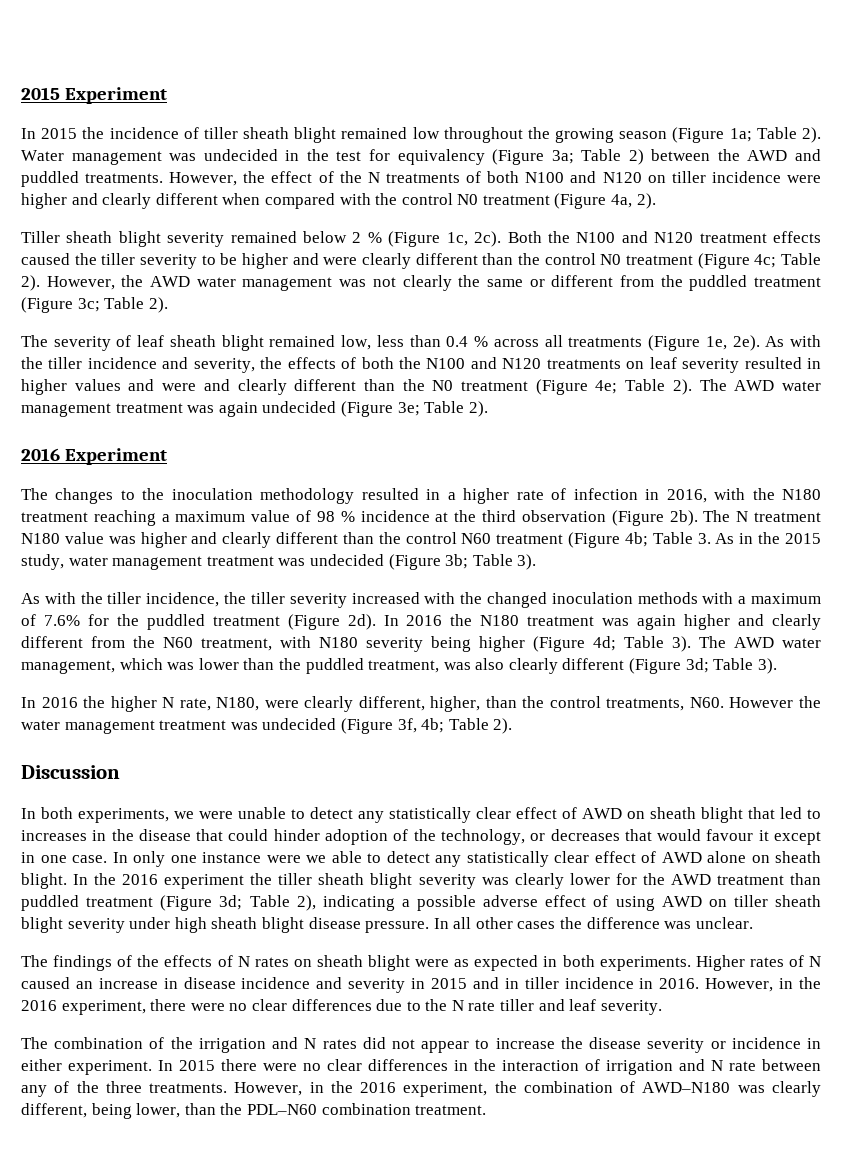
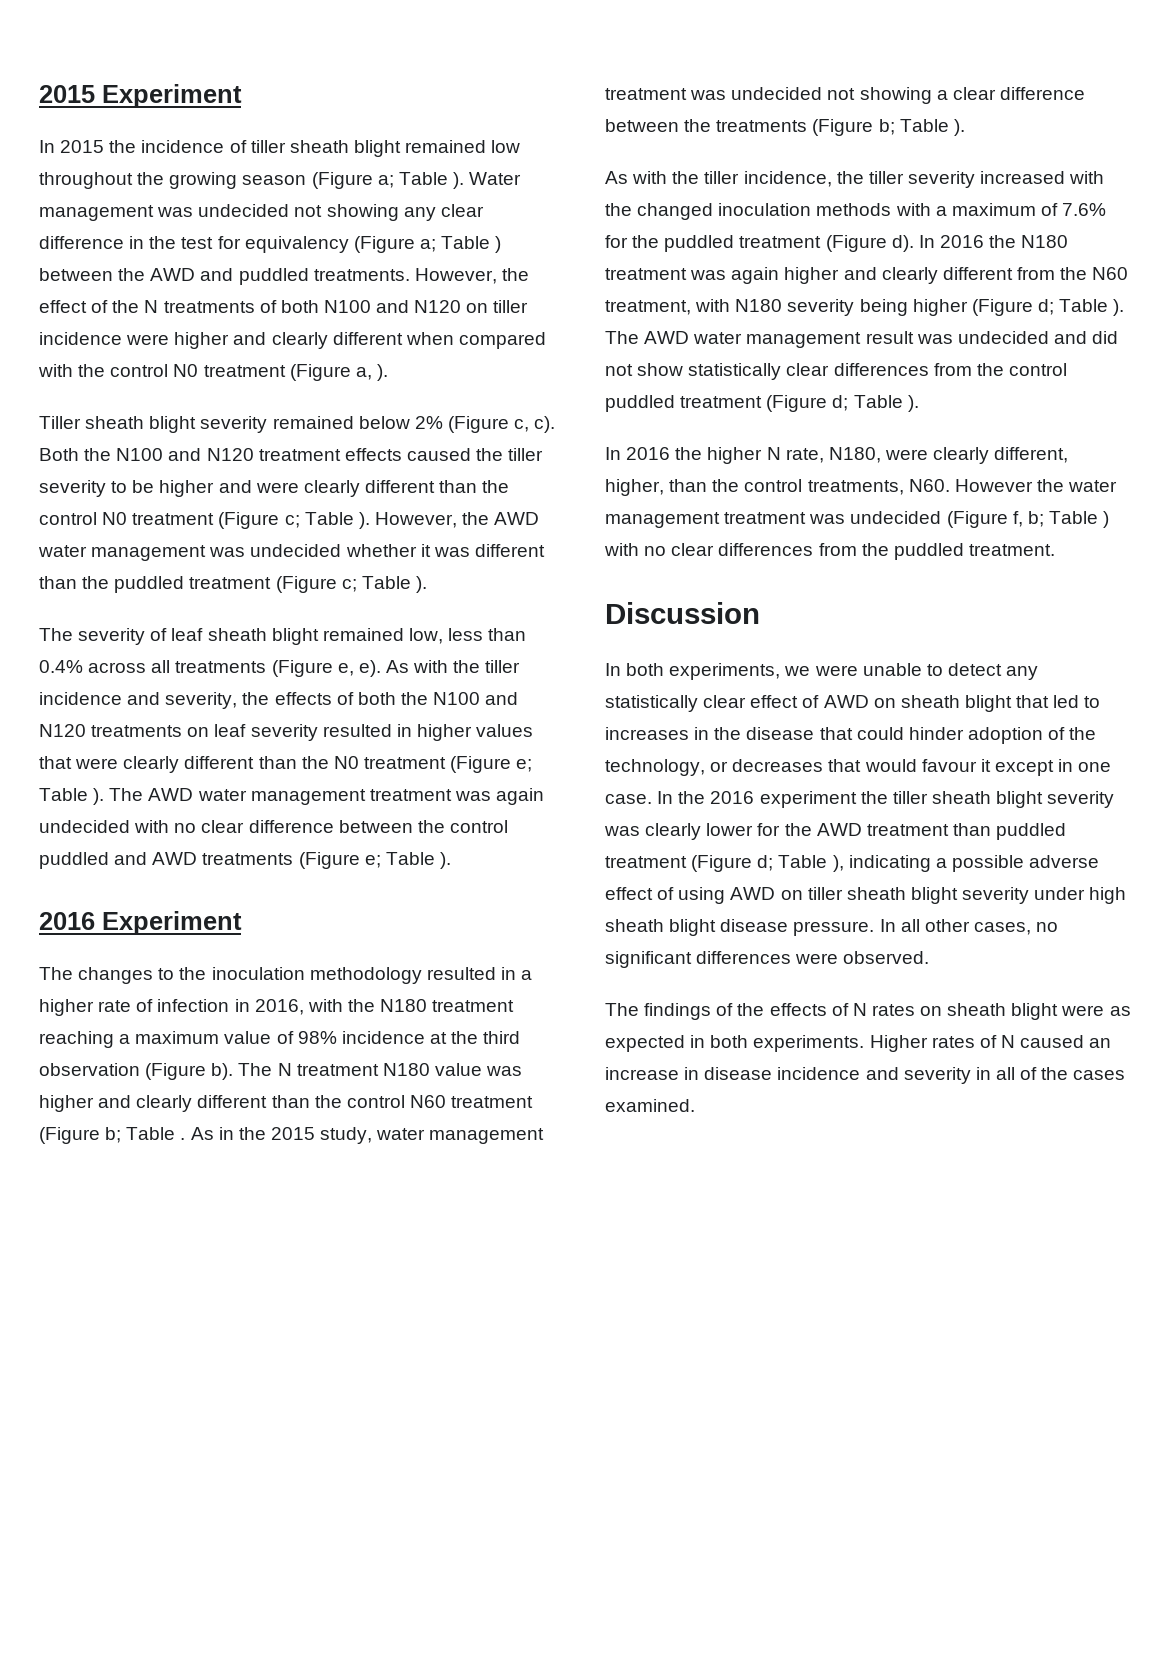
[729,127,821,143] 1a; Table 2). -> [377,172,464,189] a; Table ).
(278, 155) none -> [294,204,484,221] [39,236,124,249] not showing any clear difference
[551,149,644,165] 3a; Table 2) -> [419,236,502,253] a; Table )
[611,193,656,209] 4a, 2). -> [355,364,388,381] a, ).
[352,231,502,247] 2 % (Figure 1c, 2c). -> [414,416,556,433] 2% (Figure c, c).
[754,253,821,268] [21,275,40,291] 4c; Table 2). -> [284,512,370,529] c; Table ).
[372,275,821,291] [21,297,168,313] not clearly the same or different from the puddled treatment (Figure 3c; Table 2). -> [250,544,545,557] [39,576,427,593] undecided whether it was different than the puddled treatment (Figure c; Table ).
[446,336,489,347] 0.4 % -> [39,660,83,673] 0.4%
[705,335,760,351] 1e, 2e). -> [337,660,381,677] e, e).
[128,379,230,391] and were and -> [39,756,119,769] that were
[595,379,692,395] 4e; Table 2). -> [516,759,533,772] [39,788,105,805] e; Table ).
[340,401,488,417] (Figure 3e; Table 2). -> [134,820,508,833] [39,852,451,869] with no clear difference between the control puddled and AWD treatments (Figure e; Table ).
[316,511,355,522] 98 % -> [297,1031,337,1044] 98%
[669,510,698,526] 2b). -> [211,1063,234,1080] b).
[624,532,711,547] 4b; Table 3. -> [105,1127,186,1143] b; Table .
[388,554,537,570] (Figure 3b; Table 3). -> [827,87,1085,104] [605,119,965,136] not showing a clear difference between the treatments (Figure b; Table ).
[347,614,376,630] 2d). -> [891,235,914,252] d).
[593,636,821,652] [21,658,777,674] 4d; Table 3). The AWD water management, which was lower than the puddled treatment, was also clearly different (Figure 3d; Table 3). -> [1037,299,1125,316] [605,331,1119,348] [605,363,1067,380] [605,395,919,412] d; Table ). The AWD water management result was undecided and did not show statistically clear differences from the control puddled treatment (Figure d; Table ).
[397,718,513,734] 3f, 4b; Table 2). -> [1012,511,1110,528] [604,543,1055,560] f, b; Table ) with no clear differences from the puddled treatment.
[133,851,821,867] [21,873,89,889] only one instance were we able to detect any statistically clear effect of AWD alone on sheath blight. In -> (674, 797) none
[219,895,316,911] 3d; Table 2), -> [757,855,844,872] d; Table ),
[517,917,753,929] cases the difference was unclear. -> [973,922,1059,935] [605,951,930,968] cases, no significant differences were observed.
[431,977,822,992] [21,999,662,1015] [21,1037,821,1053] [21,1059,821,1075] [21,1081,821,1097] [21,1103,487,1119] 2015 and in tiller incidence in 2016. However, in the 2016 experiment, there were no clear differences due to the N rate tiller and leaf severity. // The combination of the irrigation and N rates did not appear to increase the disease severity or incidence in either experiment. In 2015 there were no clear differences in the interaction of irrigation and N rate between any of the three treatments. However, in the 2016 experiment, the combination of AWD–N180 was clearly different, being lower, than the PDL–N60 combination treatment. -> [995,1067,1126,1080] [605,1099,695,1112] all of the cases examined.

